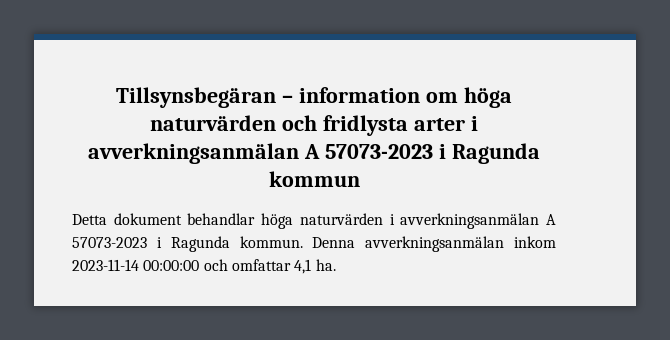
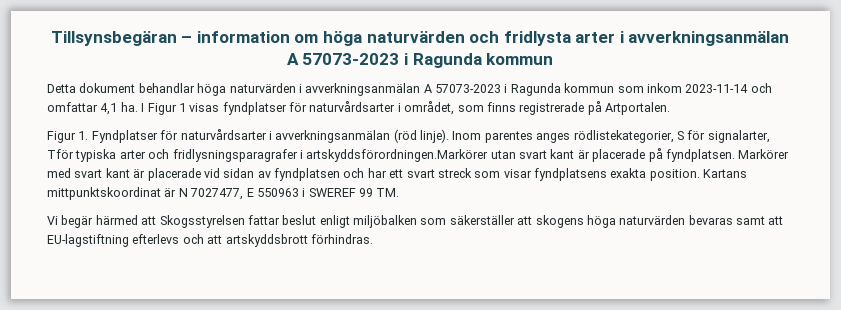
[239,236,505,252] kommun. Denna avverkningsanmälan -> [564,83,644,93] kommun som
[143,260,200,271] 00:00:00 -> (749, 88) none
(336, 265) none -> [141,101,670,115] [47,129,770,143] [47,148,790,162] [47,168,748,181] [47,187,400,200] [47,215,784,228] [47,234,373,247] I Figur 1 visas fyndplatser för naturvårdsarter i området, som finns registrerade på Artportalen. // Figur 1. Fyndplatser för naturvårdsarter i avverkningsanmälan (röd linje). Inom parentes anges rödlistekategorier, S för signalarter, Tför typiska arter och fridlysningsparagrafer i artskyddsförordningen.Markörer utan svart kant är placerade på fyndplatsen. Markörer med svart kant är placerade vid sidan av fyndplatsen och har ett svart streck som visar fyndplatsens exakta position. Kartans mittpunktskoordinat är N 7027477, E 550963 i SWEREF 99 TM. // Vi begär härmed att Skogsstyrelsen fattar beslut enligt miljöbalken som säkerställer att skogens höga naturvärden bevaras samt att EU-lagstiftning efterlevs och att artskyddsbrott förhindras.

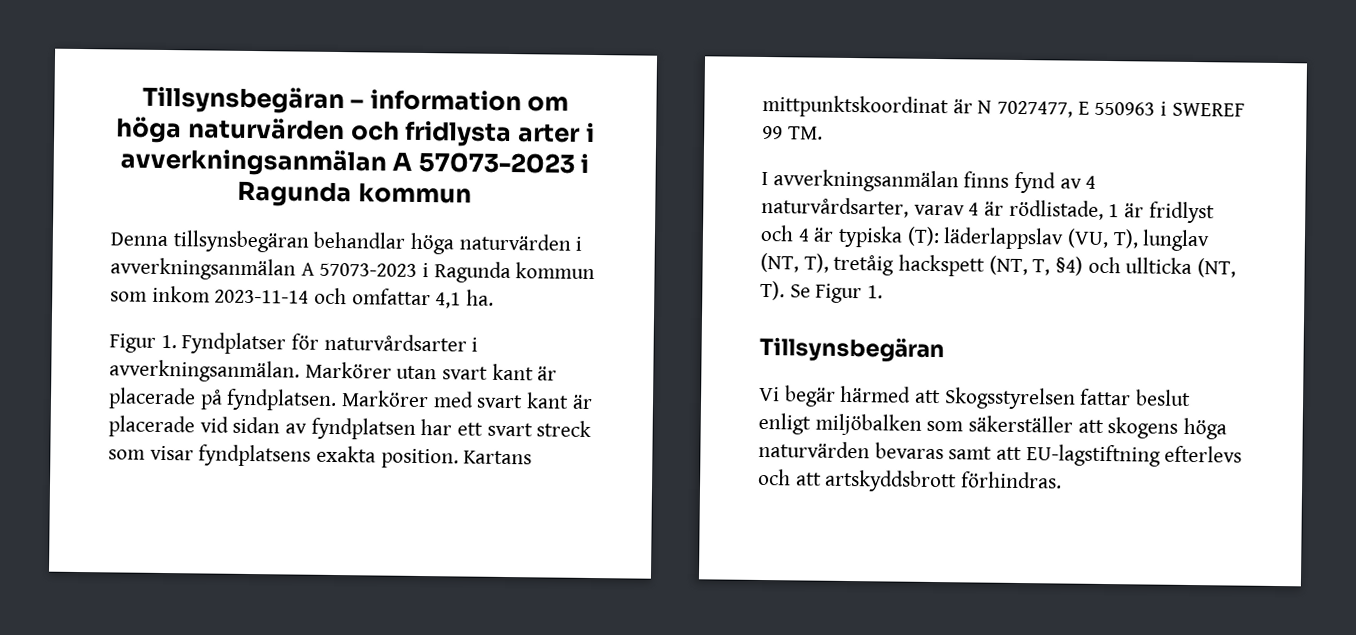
[47,83,136,93] Detta dokument -> [110,230,309,253] Denna tillsynsbegäran
[141,101,670,115] I Figur 1 visas fyndplatser för naturvårdsarter i området, som finns registrerade på Artportalen. -> (495, 297) none
[275,129,770,143] [47,149,489,162] avverkningsanmälan (röd linje). Inom parentes anges rödlistekategorier, S för signalarter, Tför typiska arter och fridlysningsparagrafer i artskyddsförordningen.Markörer -> [109,359,392,383] avverkningsanmälan. Markörer
[343,168,365,178] och -> (416, 428) none
(400, 192) none -> [761,169,1097,194] [761,196,1215,224] [760,224,1211,252] [760,252,1237,278] [760,280,884,304] [759,336,945,363] // I avverkningsanmälan finns fynd av 4 naturvårdsarter, varav 4 är rödlistade, 1 är fridlyst och 4 är typiska (T): läderlappslav (VU, T), lunglav (NT, T), tretåig hackspett (NT, T, §4) och ullticka (NT, T). Se Figur 1. // Tillsynsbegäran

